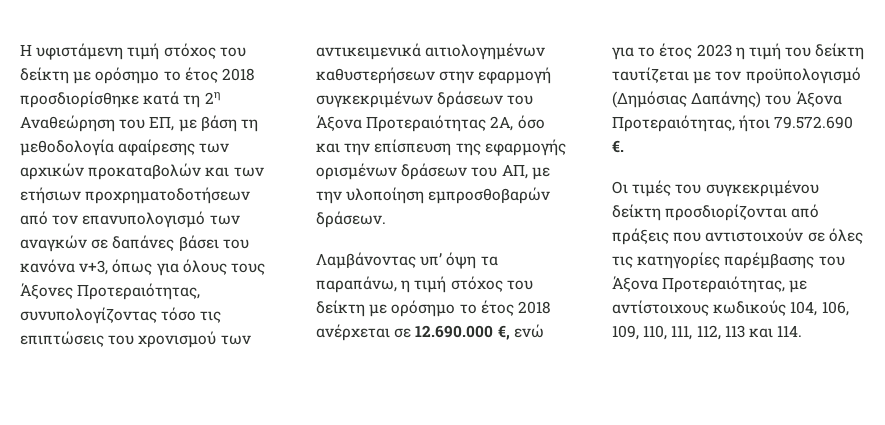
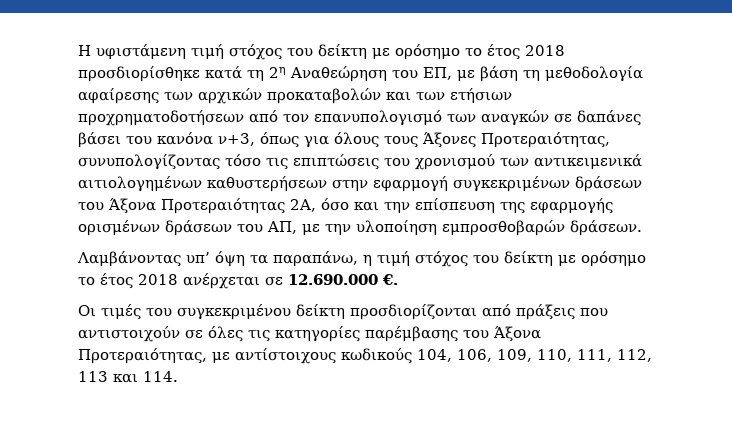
[497,324,544,340] [612,43,865,60] [612,67,861,84] [612,91,842,108] [612,115,854,132] €, ενώ για το έτος 2023 η τιμή του δείκτη ταυτίζεται με τον προϋπολογισμό (Δημόσιας Δαπάνης) του Άξονα Προτεραιότητας, ήτοι 79.572.690 -> (378, 279) none

